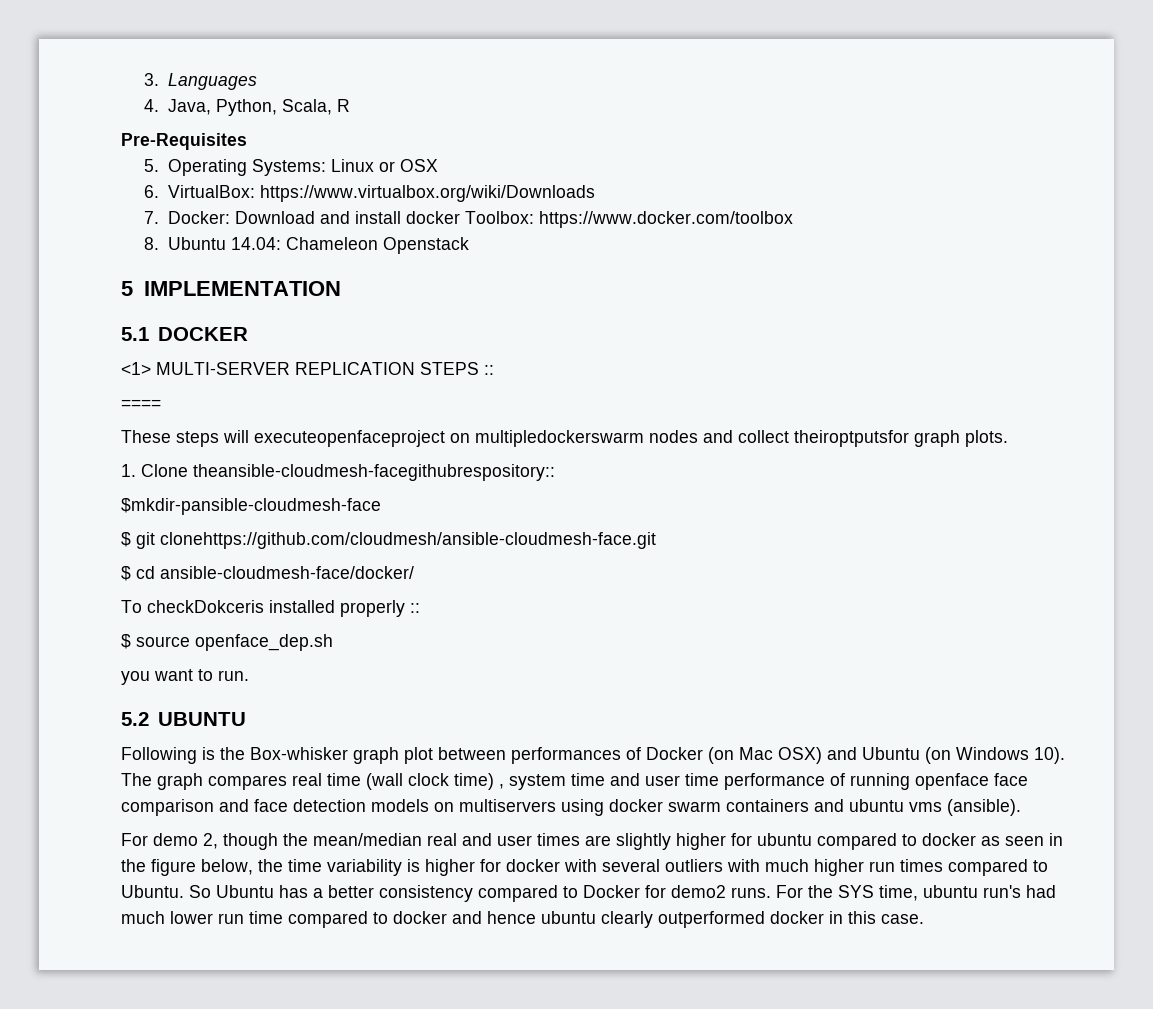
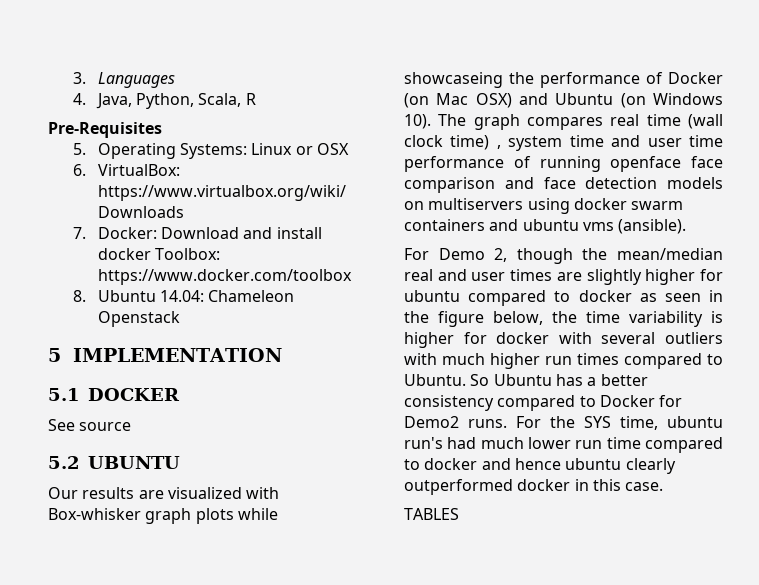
[121,362,494,375] [121,399,161,409] [121,430,1008,447] [121,464,555,481] [121,498,381,515] [121,532,656,549] [121,566,414,581] [121,600,420,617] [121,634,333,651] [121,669,249,685] [121,712,246,726] [121,747,621,764] <1> MULTI-SERVER REPLICATION STEPS :: // ==== // These steps will executeopenfaceproject on multipledockerswarm nodes and collect theiroptputsfor graph plots. // 1. Clone theansible-cloudmesh-facegithubrespository:: // $mkdir-pansible-cloudmesh-face // $ git clonehttps://github.com/cloudmesh/ansible-cloudmesh-face.git // $ cd ansible-cloudmesh-face/docker/ // To checkDokceris installed properly :: // $ source openface_dep.sh // you want to run. // 5.2 UBUNTU // Following is the Box-whisker graph plot between performances -> [48,419,132,431] [48,456,180,469] [48,487,280,499] [48,508,278,524] [404,72,640,88] See source // 5.2 UBUNTU // Our results are visualized with Box-whisker graph plots while showcaseing the performance
[153,833,198,846] demo -> [438,248,485,260] Demo
[671,885,726,898] demo2 -> [404,416,459,428] Demo2
(924, 919) none -> [404,508,459,520] // TABLES

